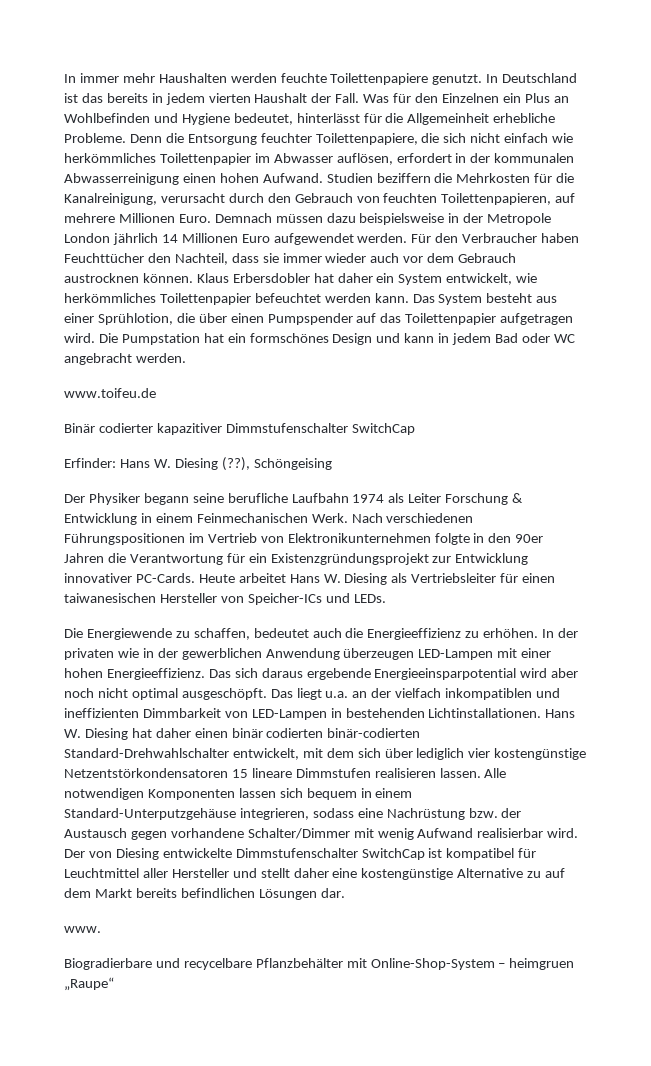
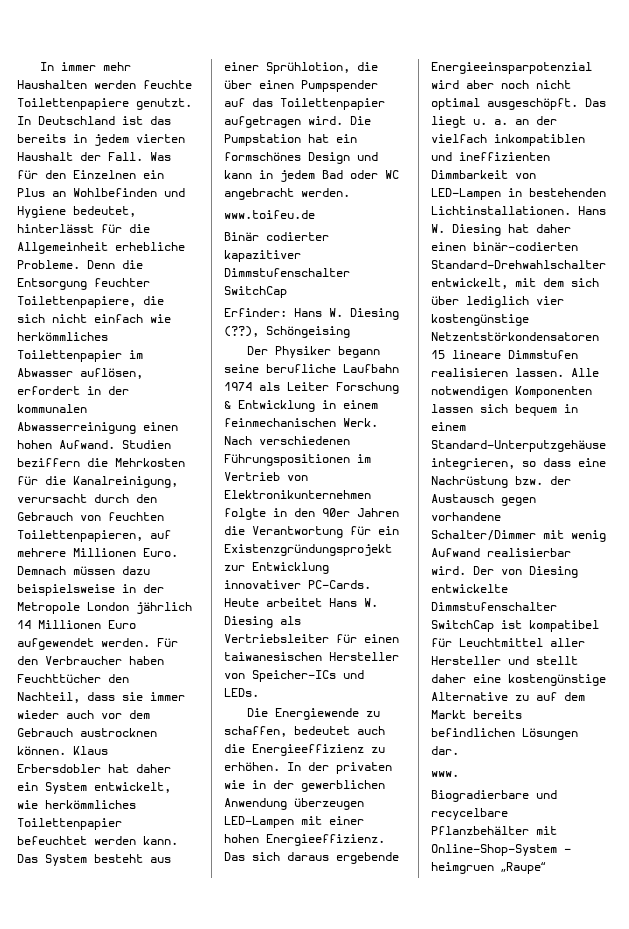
[196,513,308,523] Feinmechanischen -> [224,418,336,427] feinmechanischen
[374,668,517,680] Energieeinsparpotential -> [431,62,592,74] Energieeinsparpotenzial
[325,691,349,698] u.a. -> [473,119,508,125] u. a.
[231,728,324,738] binär codierten -> (466, 246) none
[312,808,354,818] sodass -> [522,458,571,467] so dass

